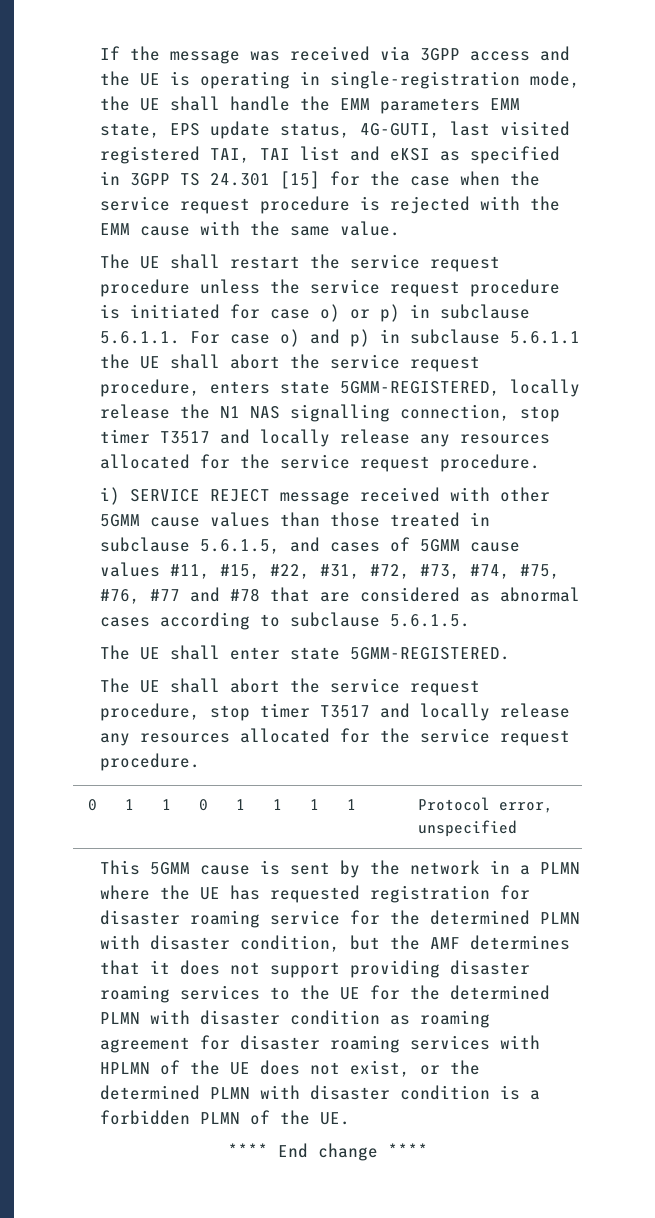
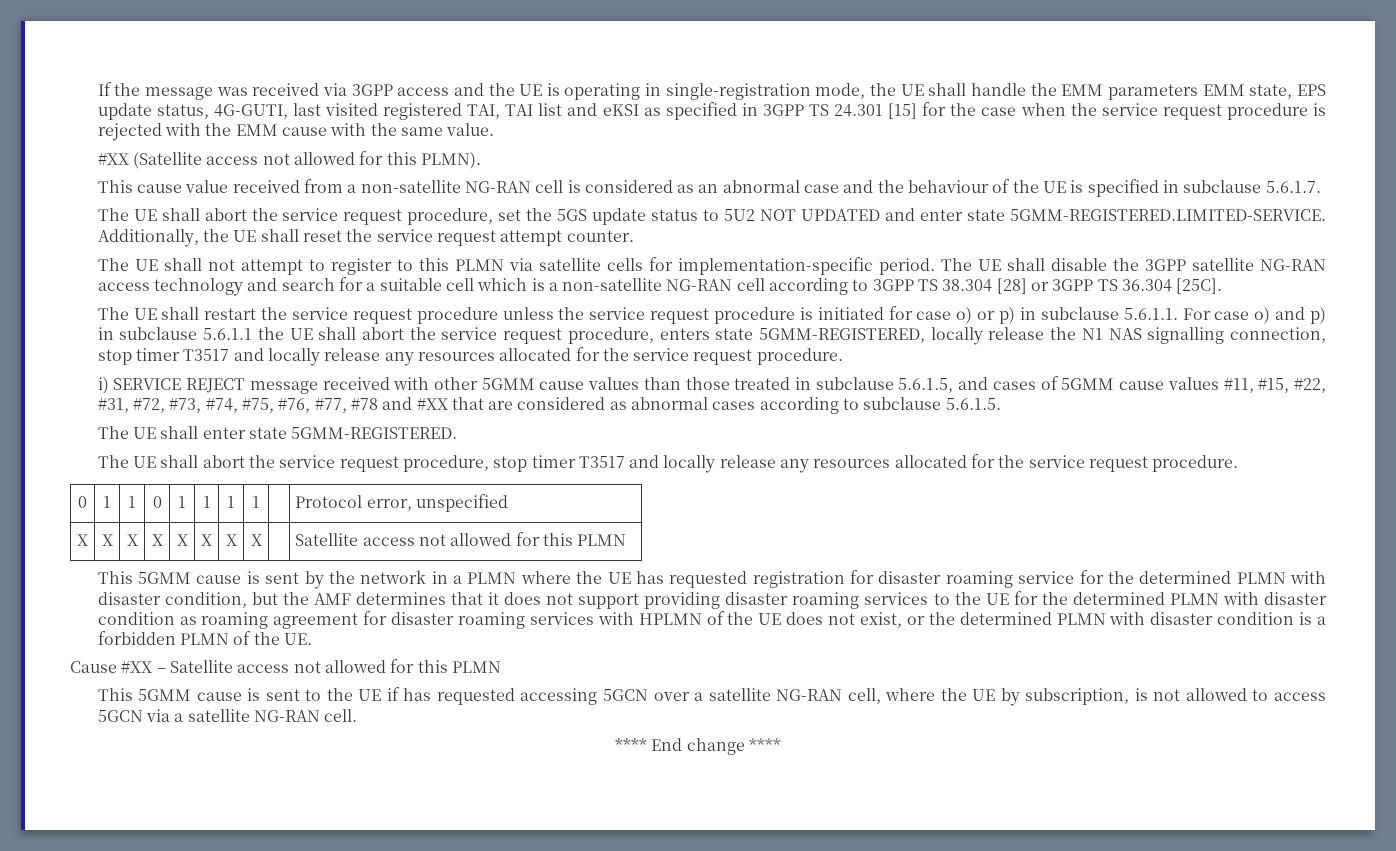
(400, 228) none -> [97,151,481,169] [97,179,1321,197] [97,208,1326,225] [97,229,634,247] [97,257,1326,275] [97,277,1223,296] // #XX (Satellite access not allowed for this PLMN). // This cause value received from a non-satellite NG-RAN cell is considered as an abnormal case and the behaviour of the UE is specified in subclause 5.6.1.7. // The UE shall abort the service request procedure, set the 5GS update status to 5U2 NOT UPDATED and enter state 5GMM-REGISTERED.LIMITED-SERVICE. Additionally, the UE shall reset the service request attempt counter. // The UE shall not attempt to register to this PLMN via satellite cells for implementation-specific period. The UE shall disable the 3GPP satellite NG-RAN access technology and search for a suitable cell which is a non-satellite NG-RAN cell according to 3GPP TS 38.304 [28] or 3GPP TS 36.304 [25C].
[149,587,260,602] #77 and #78 -> [314,397,448,413] #77, #78 and #XX
(517, 828) none -> [77,534,88,546] [101,534,113,546] [126,534,138,546] [151,534,163,546] [176,534,188,546] [201,534,212,546] [225,534,237,546] [250,534,262,546] [295,532,627,546] // X | X | X | X | X | X | X | X | | Satellite access not allowed for this PLMN
(350, 1118) none -> [70,659,501,673] [97,687,1326,706] [97,709,358,722] // Cause #XX – Satellite access not allowed for this PLMN // This 5GMM cause is sent to the UE if has requested accessing 5GCN over a satellite NG-RAN cell, where the UE by subscription, is not allowed to access 5GCN via a satellite NG-RAN cell.

